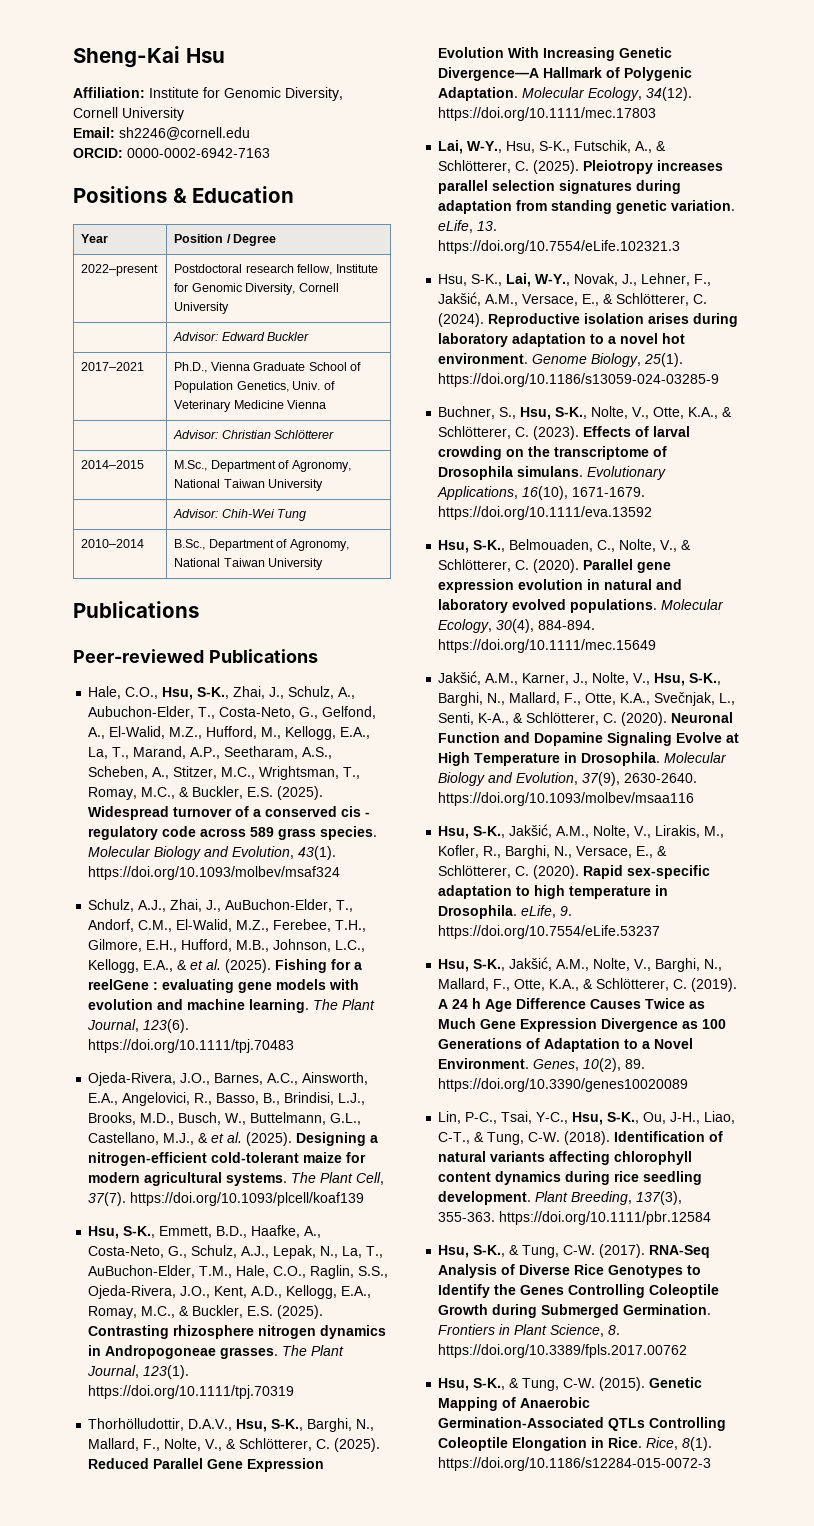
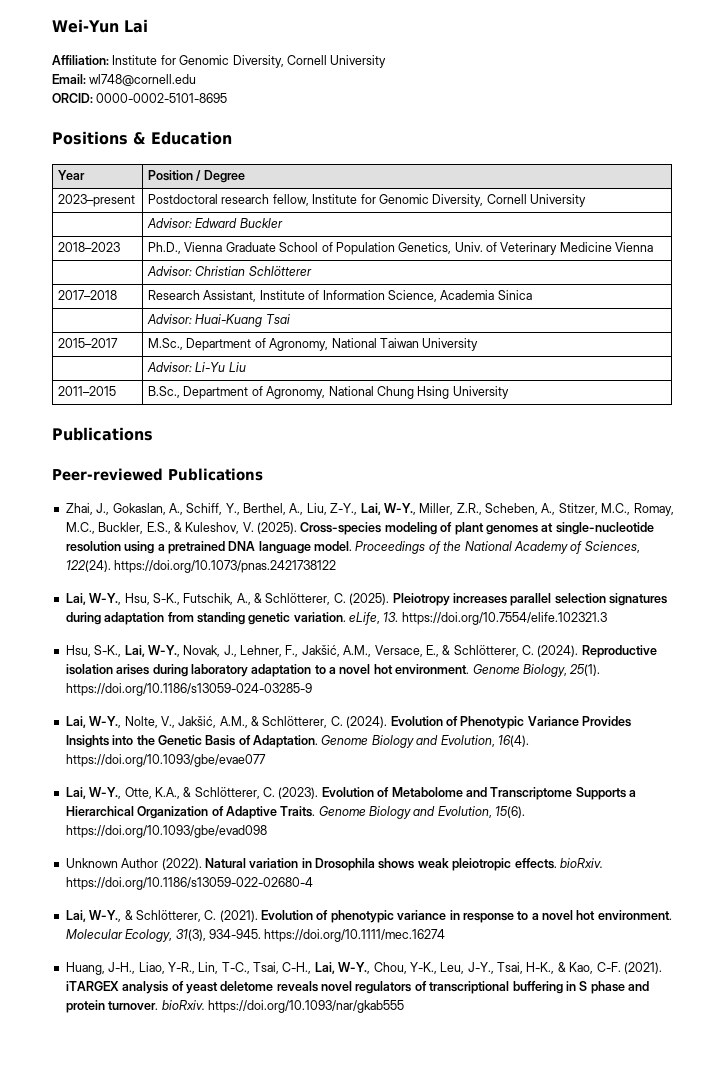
[73,46,225,68] Sheng-Kai Hsu -> [52,19,148,33] Wei-Yun Lai
[119,127,250,140] sh2246@cornell.edu -> [89,74,197,86] wl748@cornell.edu
[127,148,270,158] 0000-0002-6942-7163 -> [96,93,228,103] 0000-0002-5101-8695
[81,264,159,276] 2022–present -> [58,194,136,207] 2023–present
[81,362,145,371] 2017–2021 -> [58,242,121,252] 2018–2023
[81,460,145,469] 2014–2015 -> [58,290,118,300] [148,290,532,302] [147,314,290,327] [58,338,119,348] 2017–2018 | Research Assistant, Institute of Information Science, Academia Sinica // | Advisor: Huai-Kuang Tsai // 2015–2017
[221,509,307,521] [81,539,145,548] Chih-Wei Tung // 2010–2014 -> [195,362,246,372] [58,386,117,396] Li-Yu Liu // 2011–2015
[223,558,265,567] Taiwan -> [376,386,450,399] Chung Hsing
[88,686,356,700] [88,706,377,719] [88,726,371,740] [88,746,333,759] [88,766,361,780] [88,786,324,800] [88,806,371,820] [88,826,378,840] [88,846,337,860] [88,866,341,880] [88,899,354,912] [88,919,367,932] [88,939,366,952] [88,959,363,973] [88,979,360,993] [88,999,376,1013] [87,1019,190,1033] [88,1039,295,1053] [88,1072,369,1086] [88,1092,366,1106] [88,1112,362,1125] [88,1132,379,1146] [88,1152,367,1166] [88,1172,385,1186] [88,1192,365,1206] [88,1225,322,1239] [88,1245,384,1259] [88,1265,389,1279] [88,1285,372,1299] [88,1305,324,1319] [88,1325,387,1339] [88,1345,345,1359] [87,1365,190,1379] [88,1385,295,1399] [88,1418,375,1432] [88,1438,381,1452] [88,1458,325,1472] [438,47,673,61] [438,67,693,81] [438,87,693,101] [438,107,657,121] Hale, C.O., Hsu, S-K., Zhai, J., Schulz, A., Aubuchon-Elder, T., Costa-Neto, G., Gelfond, A., El-Walid, M.Z., Hufford, M., Kellogg, E.A., La, T., Marand, A.P., Seetharam, A.S., Scheben, A., Stitzer, M.C., Wrightsman, T., Romay, M.C., & Buckler, E.S. (2025). Widespread turnover of a conserved cis - regulatory code across 589 grass species. Molecular Biology and Evolution, 43(1). https://doi.org/10.1093/molbev/msaf324 // Schulz, A.J., Zhai, J., AuBuchon‐Elder, T., Andorf, C.M., El‐Walid, M.Z., Ferebee, T.H., Gilmore, E.H., Hufford, M.B., Johnson, L.C., Kellogg, E.A., & et al. (2025). Fishing for a reelGene : evaluating gene models with evolution and machine learning. The Plant Journal, 123(6). https://doi.org/10.1111/tpj.70483 // Ojeda-Rivera, J.O., Barnes, A.C., Ainsworth, E.A., Angelovici, R., Basso, B., Brindisi, L.J., Brooks, M.D., Busch, W., Buttelmann, G.L., Castellano, M.J., & et al. (2025). Designing a nitrogen-efficient cold-tolerant maize for modern agricultural systems. The Plant Cell, 37(7). https://doi.org/10.1093/plcell/koaf139 // Hsu, S-K., Emmett, B.D., Haafke, A., Costa‐Neto, G., Schulz, A.J., Lepak, N., La, T., AuBuchon‐Elder, T.M., Hale, C.O., Raglin, S.S., Ojeda‐Rivera, J.O., Kent, A.D., Kellogg, E.A., Romay, M.C., & Buckler, E.S. (2025). Contrasting rhizosphere nitrogen dynamics in Andropogoneae grasses. The Plant Journal, 123(1). https://doi.org/10.1111/tpj.70319 // Thorhölludottir, D.A.V., Hsu, S-K., Barghi, N., Mallard, F., Nolte, V., & Schlötterer, C. (2025). Reduced Parallel Gene Expression Evolution With Increasing Genetic Divergence—A Hallmark of Polygenic Adaptation. Molecular Ecology, 34(12). https://doi.org/10.1111/mec.17803 -> [65,503,674,516] [65,522,654,535] [65,541,640,554] [65,560,337,573] Zhai, J., Gokaslan, A., Schiff, Y., Berthel, A., Liu, Z-Y., Lai, W-Y., Miller, Z.R., Scheben, A., Stitzer, M.C., Romay, M.C., Buckler, E.S., & Kuleshov, V. (2025). Cross-species modeling of plant genomes at single-nucleotide resolution using a pretrained DNA language model. Proceedings of the National Academy of Sciences, 122(24). https://doi.org/10.1073/pnas.2421738122
[438,240,681,254] https://doi.org/10.7554/eLife.102321.3 -> [401,612,607,625] https://doi.org/10.7554/elife.102321.3
[438,406,650,420] Buchner, S., Hsu, S-K., Nolte, V., -> [65,716,631,729] [65,735,529,748] [65,754,266,767] [65,787,122,799] Lai, W-Y., Nolte, V., Jakšić, A.M., & Schlötterer, C. (2024). Evolution of Phenotypic Variance Provides Insights into the Genetic Basis of Adaptation. Genome Biology and Evolution, 16(4). https://doi.org/10.1093/gbe/evae077 // Lai, W-Y.,
[583,426,691,437] [438,446,668,460] [438,466,667,480] [437,486,646,500] [438,506,653,520] [438,539,692,553] [438,559,672,573] [438,579,683,593] [438,599,725,613] [438,619,596,633] [438,639,657,653] [438,671,722,686] [438,692,736,706] [438,712,734,726] [438,732,740,746] [438,752,728,766] [438,772,698,786] [438,792,695,806] [438,824,725,839] [438,845,668,859] [438,865,711,879] [438,885,669,899] [438,905,573,919] [438,925,661,939] [438,957,723,972] [438,978,738,992] [438,998,706,1012] [438,1018,727,1032] [438,1038,694,1052] [438,1058,646,1072] [438,1078,689,1092] [438,1111,736,1125] [438,1131,724,1145] [438,1151,693,1165] [438,1171,703,1185] [438,1191,683,1205] [438,1211,712,1225] [438,1244,711,1258] [438,1264,702,1278] [438,1284,720,1298] [438,1304,712,1318] [438,1324,621,1337] [438,1344,688,1358] [438,1377,703,1391] [438,1397,591,1411] [438,1417,727,1431] [438,1437,713,1451] [438,1457,712,1471] Effects of larval crowding on the transcriptome of Drosophila simulans. Evolutionary Applications, 16(10), 1671-1679. https://doi.org/10.1111/eva.13592 // Hsu, S-K., Belmouaden, C., Nolte, V., & Schlötterer, C. (2020). Parallel gene expression evolution in natural and laboratory evolved populations. Molecular Ecology, 30(4), 884-894. https://doi.org/10.1111/mec.15649 // Jakšić, A.M., Karner, J., Nolte, V., Hsu, S-K., Barghi, N., Mallard, F., Otte, K.A., Svečnjak, L., Senti, K-A., & Schlötterer, C. (2020). Neuronal Function and Dopamine Signaling Evolve at High Temperature in Drosophila. Molecular Biology and Evolution, 37(9), 2630-2640. https://doi.org/10.1093/molbev/msaa116 // Hsu, S-K., Jakšić, A.M., Nolte, V., Lirakis, M., Kofler, R., Barghi, N., Versace, E., & Schlötterer, C. (2020). Rapid sex-specific adaptation to high temperature in Drosophila. eLife, 9. https://doi.org/10.7554/eLife.53237 // Hsu, S-K., Jakšić, A.M., Nolte, V., Barghi, N., Mallard, F., Otte, K.A., & Schlötterer, C. (2019). A 24 h Age Difference Causes Twice as Much Gene Expression Divergence as 100 Generations of Adaptation to a Novel Environment. Genes, 10(2), 89. https://doi.org/10.3390/genes10020089 // Lin, P-C., Tsai, Y-C., Hsu, S-K., Ou, J-H., Liao, C-T., & Tung, C-W. (2018). Identification of natural variants affecting chlorophyll content dynamics during rice seedling development. Plant Breeding, 137(3), 355-363. https://doi.org/10.1111/pbr.12584 // Hsu, S-K., & Tung, C-W. (2017). RNA-Seq Analysis of Diverse Rice Genotypes to Identify the Genes Controlling Coleoptile Growth during Submerged Germination. Frontiers in Plant Science, 8. https://doi.org/10.3389/fpls.2017.00762 // Hsu, S-K., & Tung, C-W. (2015). Genetic Mapping of Anaerobic Germination-Associated QTLs Controlling Coleoptile Elongation in Rice. Rice, 8(1). https://doi.org/10.1186/s12284-015-0072-3 -> [321,787,636,800] [65,806,526,819] [65,825,267,838] [65,858,603,871] [65,877,313,890] [65,910,672,923] [65,929,446,942] [65,962,662,975] [65,981,649,994] [65,1000,404,1013] Evolution of Metabolome and Transcriptome Supports a Hierarchical Organization of Adaptive Traits. Genome Biology and Evolution, 15(6). https://doi.org/10.1093/gbe/evad098 // Unknown Author (2022). Natural variation in Drosophila shows weak pleiotropic effects. bioRxiv. https://doi.org/10.1186/s13059-022-02680-4 // Lai, W-Y., & Schlötterer, C. (2021). Evolution of phenotypic variance in response to a novel hot environment. Molecular Ecology, 31(3), 934-945. https://doi.org/10.1111/mec.16274 // Huang, J-H., Liao, Y-R., Lin, T-C., Tsai, C-H., Lai, W-Y., Chou, Y-K., Leu, J-Y., Tsai, H-K., & Kao, C-F. (2021). iTARGEX analysis of yeast deletome reveals novel regulators of transcriptional buffering in S phase and protein turnover. bioRxiv. https://doi.org/10.1093/nar/gkab555

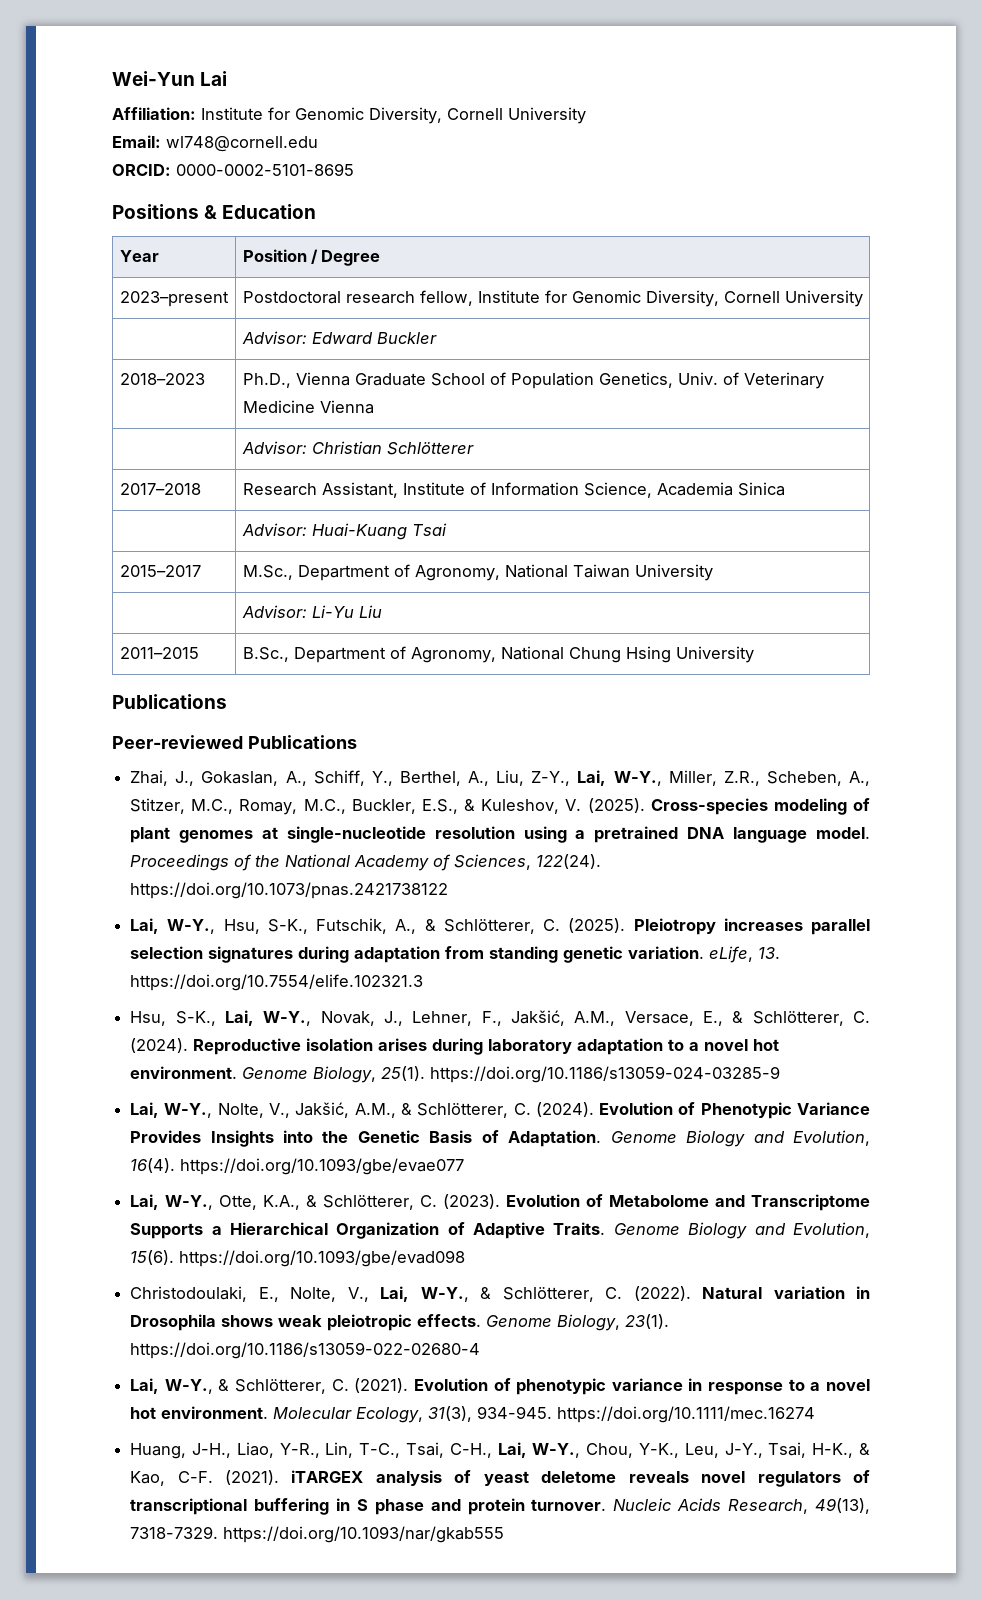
[65,858,159,868] Unknown Author -> [130,1286,623,1302] Christodoulaki, E., Nolte, V., Lai, W-Y., & Schlötterer, C.
[559,858,603,868] bioRxiv. -> [486,1314,670,1331] Genome Biology, 23(1).
[161,1000,205,1010] bioRxiv. -> [613,1498,870,1514] [130,1526,219,1539] Nucleic Acids Research, 49(13), 7318-7329.

